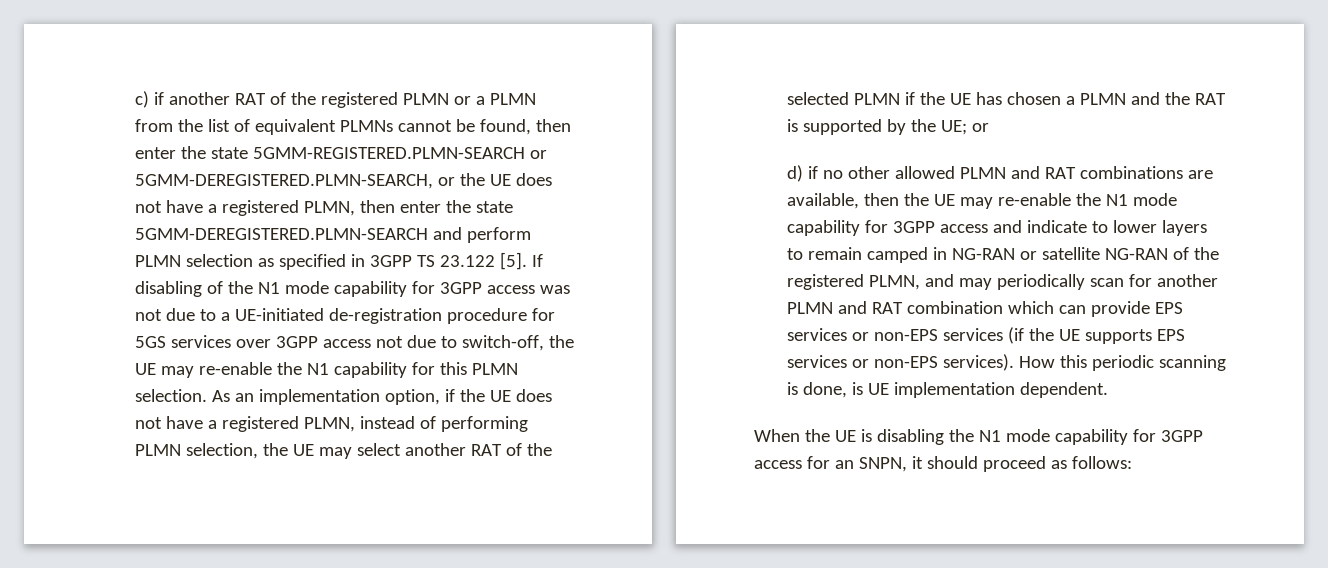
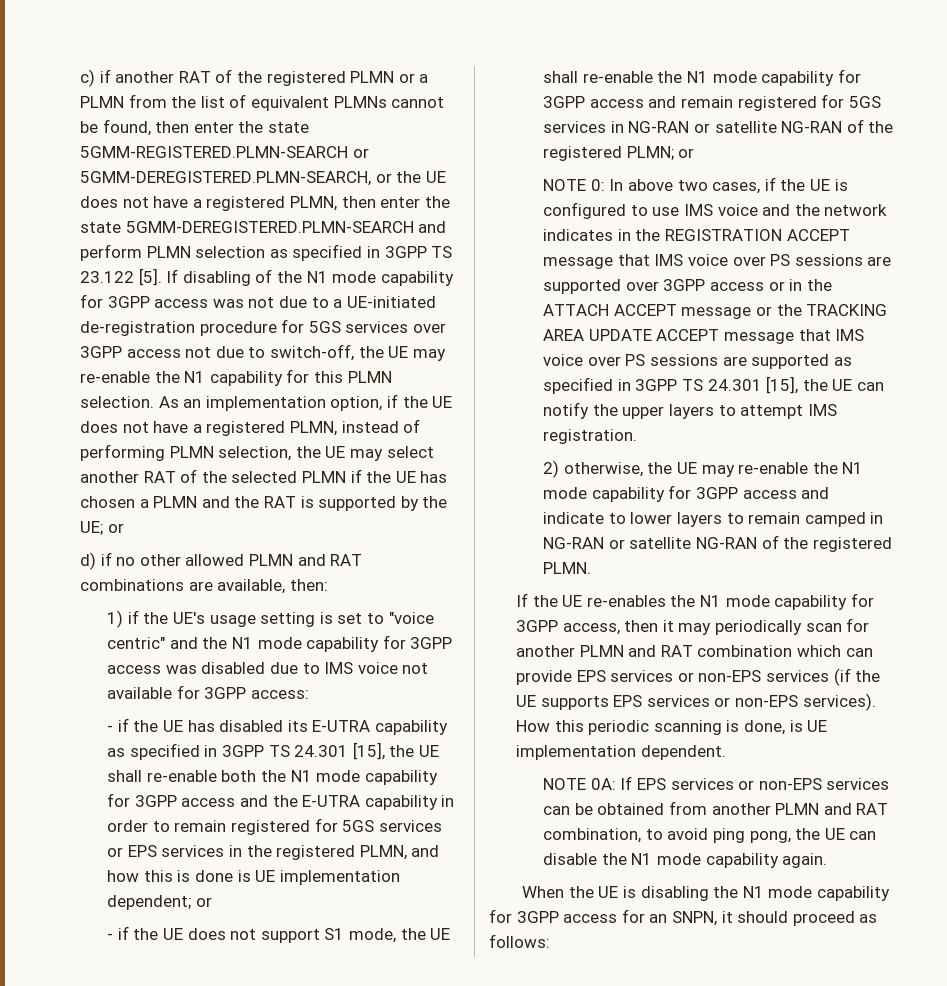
[863,193,899,206] then -> [289,579,328,591] [107,610,434,628] [107,635,453,652] [107,662,429,674] [107,685,309,699] [107,718,448,735] [107,742,439,760] [107,770,438,785] [107,793,455,810] [107,818,442,835] [107,845,440,860] [107,870,400,885] [107,895,212,910] [107,926,451,943] [543,69,861,86] [543,94,881,111] [543,119,894,133] [543,146,695,161] [543,177,848,194] [543,202,888,219] [543,229,850,241] [543,254,892,269] [543,279,832,294] [543,304,888,319] [543,329,865,344] [543,354,852,369] [543,376,884,394] [543,402,837,419] [543,429,638,444] [543,460,643,478] then: // 1) if the UE's usage setting is set to "voice centric" and the N1 mode capability for 3GPP access was disabled due to IMS voice not available for 3GPP access: // - if the UE has disabled its E-UTRA capability as specified in 3GPP TS 24.301 [15], the UE shall re-enable both the N1 mode capability for 3GPP access and the E-UTRA capability in order to remain registered for 5GS services or EPS services in the registered PLMN, and how this is done is UE implementation dependent; or // - if the UE does not support S1 mode, the UE shall re-enable the N1 mode capability for 3GPP access and remain registered for 5GS services in NG-RAN or satellite NG-RAN of the registered PLMN; or // NOTE 0: In above two cases, if the UE is configured to use IMS voice and the network indicates in the REGISTRATION ACCEPT message that IMS voice over PS sessions are supported over 3GPP access or in the ATTACH ACCEPT message or the TRACKING AREA UPDATE ACCEPT message that IMS voice over PS sessions are supported as specified in 3GPP TS 24.301 [15], the UE can notify the upper layers to attempt IMS registration. // 2) otherwise,
[868,274,954,290] PLMN, and -> [543,562,592,574] [516,593,874,610] [516,620,674,635] PLMN. // If the UE re-enables the N1 mode capability for 3GPP access, then it
(1108, 390) none -> [543,776,890,790] [543,801,889,815] [543,828,877,843] [543,853,828,868] // NOTE 0A: If EPS services or non-EPS services can be obtained from another PLMN and RAT combination, to avoid ping pong, the UE can disable the N1 mode capability again.

